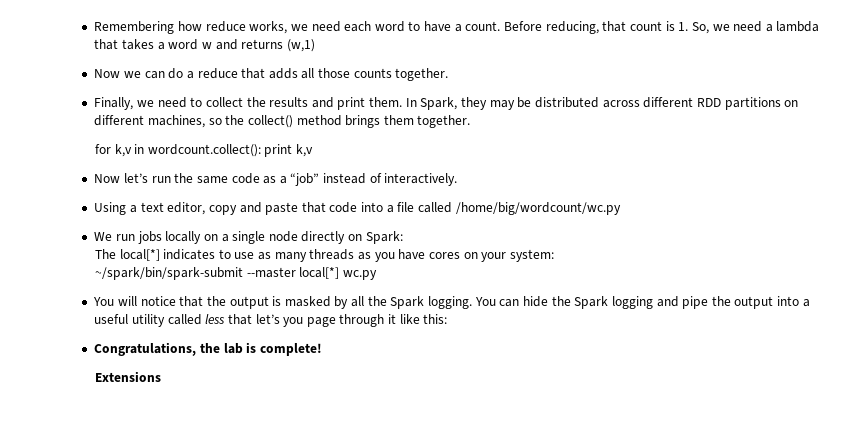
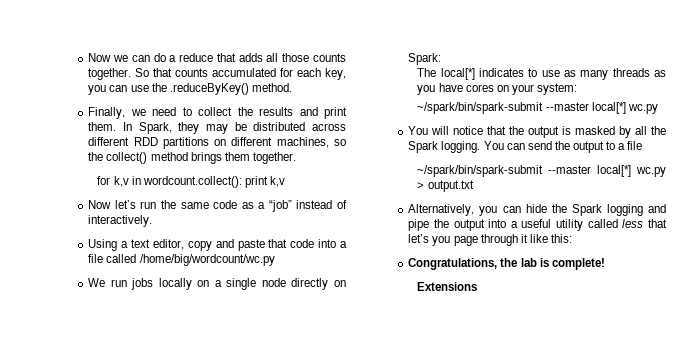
[94,21,820,34] [94,39,315,52] Remembering how reduce works, we need each word to have a count. Before reducing, that count is 1. So, we need a lambda that takes a word w and returns (w,1) // -> (88, 57) none
(449, 74) none -> [135,68,346,80] [88,83,292,95] So that counts accumulated for each key, you can use the .reduceByKey() method.
(520, 303) none -> [527,141,643,153] [417,165,666,177] [417,180,474,192] [408,204,521,216] send the output to a file // ~/spark/bin/spark-submit --master local[*] wc.py > output.txt // Alternatively, you can

